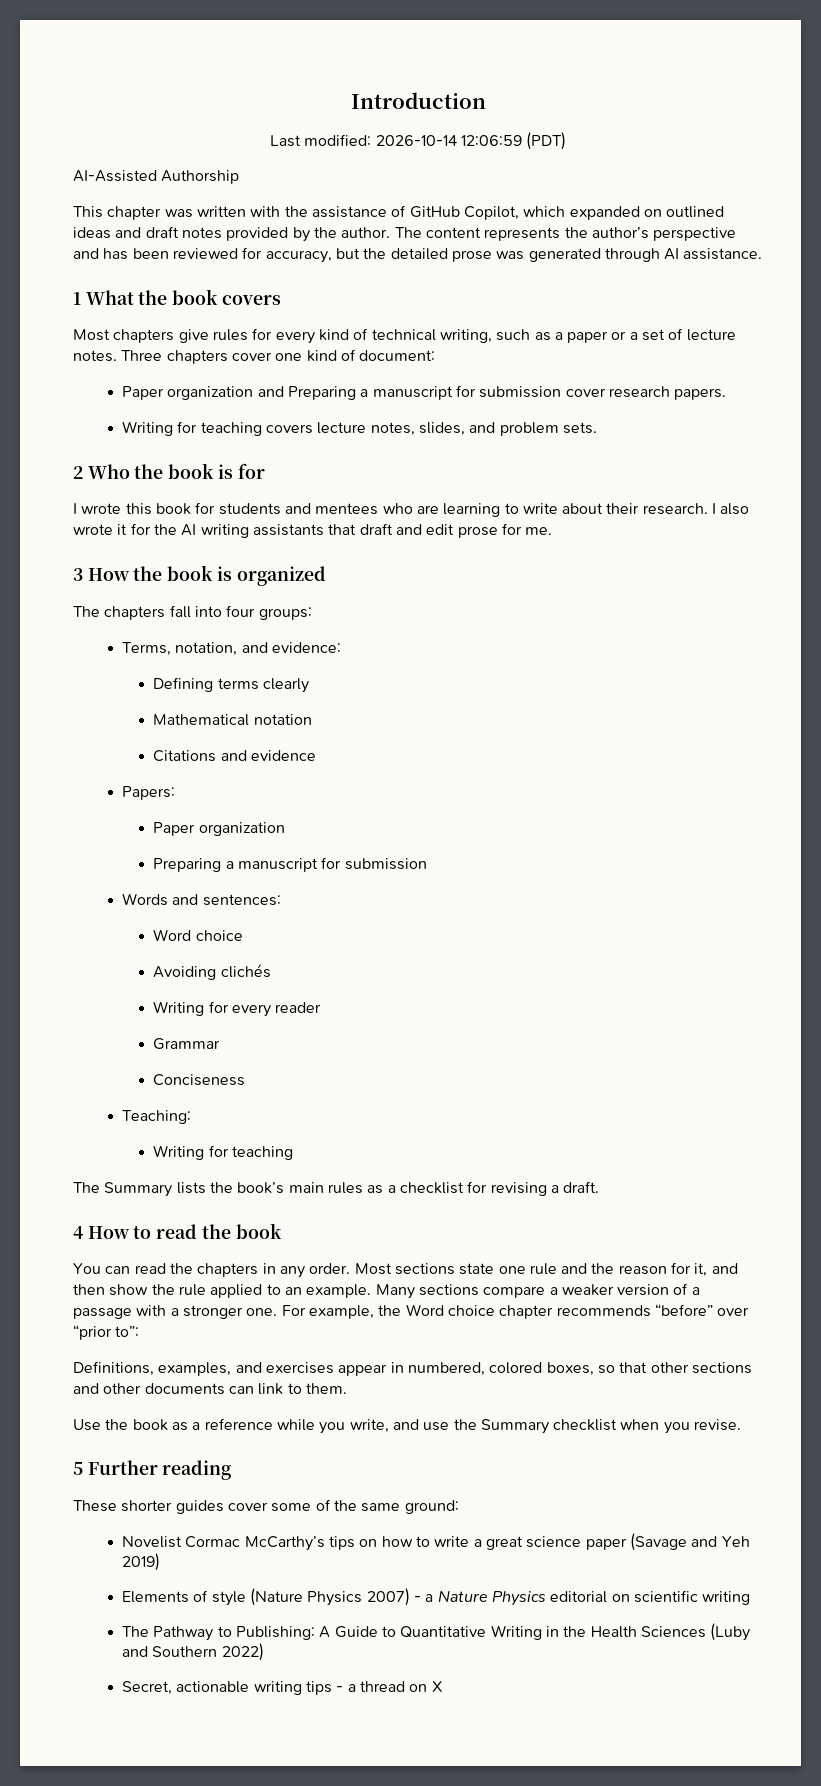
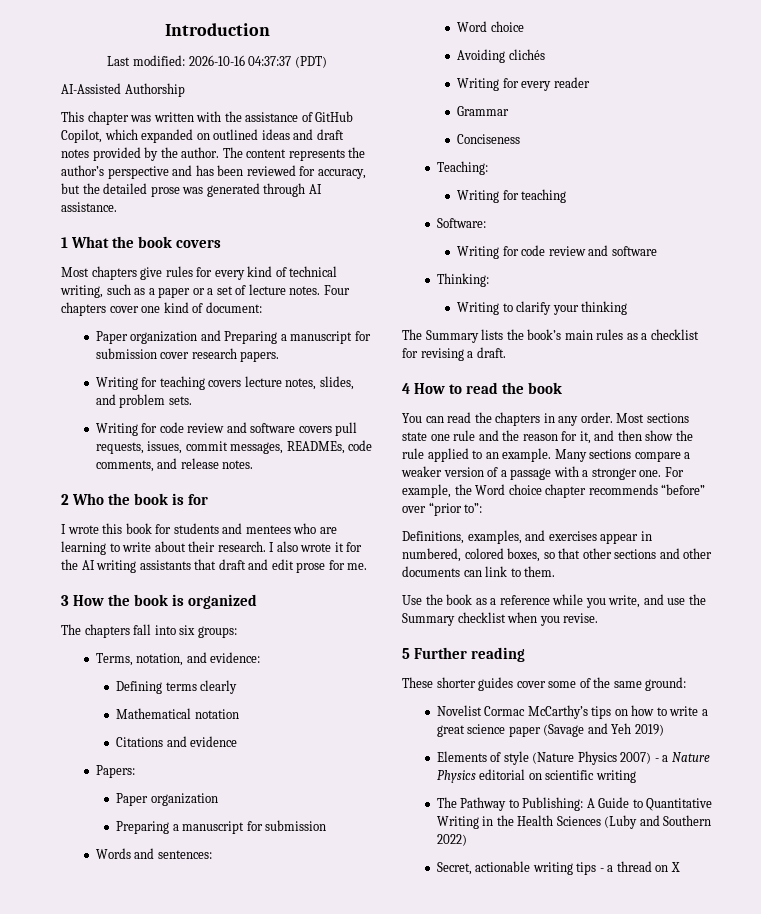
[375,135,522,146] 2026-10-14 12:06:59 -> [188,55,292,66] 2026-10-16 04:37:37
[121,350,163,361] Three -> [323,285,350,295] Four
(597, 428) none -> [95,422,358,436] [95,440,373,454] [95,458,254,472] // Writing for code review and software covers pull requests, issues, commit messages, READMEs, code comments, and release notes.
[226,605,256,617] four -> [179,625,196,635] six
(294, 1153) none -> [436,218,486,228] [457,245,657,259] [436,273,489,287] [457,301,628,315] // Software: // Writing for code review and software // Thinking: // Writing to clarify your thinking

